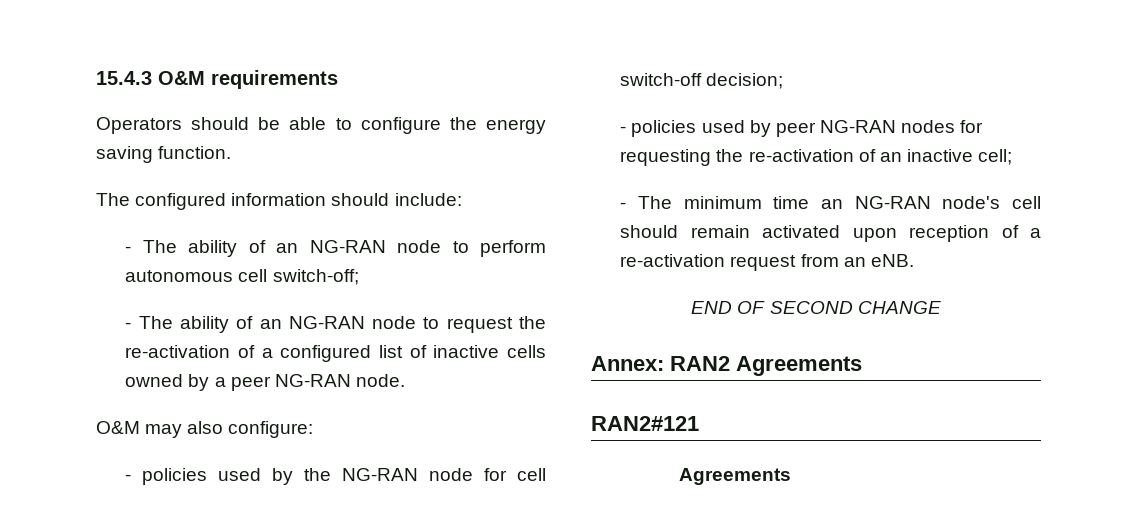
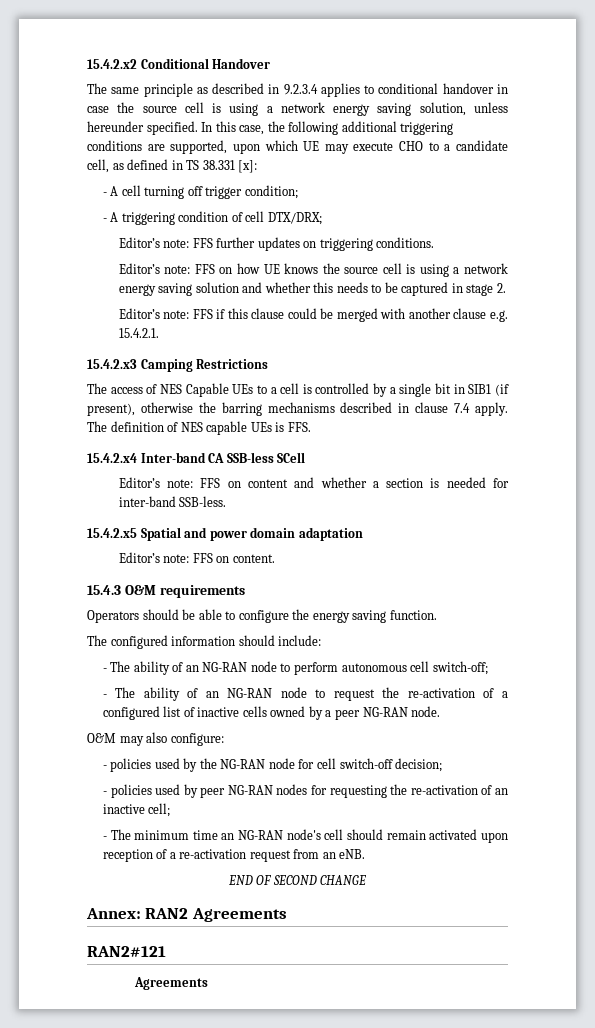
(96, 78) none -> [87,58,271,69] [87,83,508,97] [87,102,508,116] [87,121,454,135] [87,140,508,154] [87,159,258,173] [102,185,298,199] [102,211,322,225] [118,237,435,251] [118,263,508,277] [118,282,506,296] [118,308,509,322] [118,328,159,338] [87,359,269,372] [87,383,509,397] [87,402,509,416] [87,421,311,435] [87,452,306,463] [118,477,510,488] [118,496,227,507] [87,527,363,541] [118,552,275,563] 15.4.2.x2 Conditional Handover // The same principle as described in 9.2.3.4 applies to conditional handover in case the source cell is using a network energy saving solution, unless hereunder specified. In this case, the following additional triggering conditions are supported, upon which UE may execute CHO to a candidate cell, as defined in TS 38.331 [x]: // - A cell turning off trigger condition; // - A triggering condition of cell DTX/DRX; // Editor’s note: FFS further updates on triggering conditions. // Editor’s note: FFS on how UE knows the source cell is using a network energy saving solution and whether this needs to be captured in stage 2. // Editor’s note: FFS if this clause could be merged with another clause e.g. 15.4.2.1. // 15.4.2.x3 Camping Restrictions // The access of NES Capable UEs to a cell is controlled by a single bit in SIB1 (if present), otherwise the barring mechanisms described in clause 7.4 apply. The definition of NES capable UEs is FFS. // 15.4.2.x4 Inter-band CA SSB-less SCell // Editor’s note: FFS on content and whether a section is needed for inter-band SSB-less. // 15.4.2.x5 Spatial and power domain adaptation // Editor’s note: FFS on content. //

